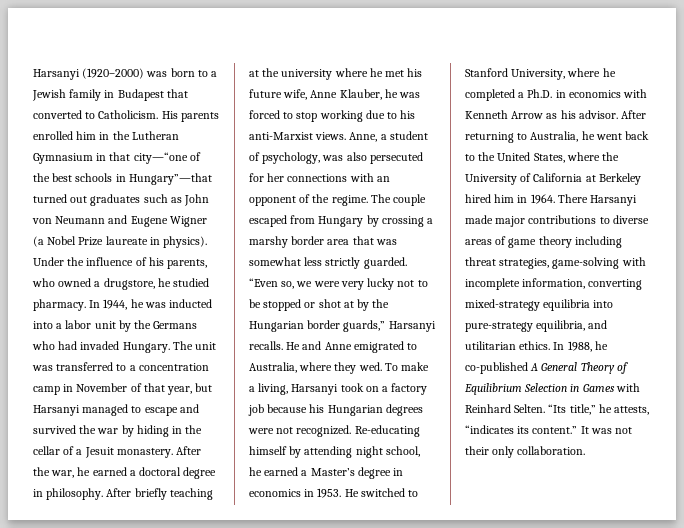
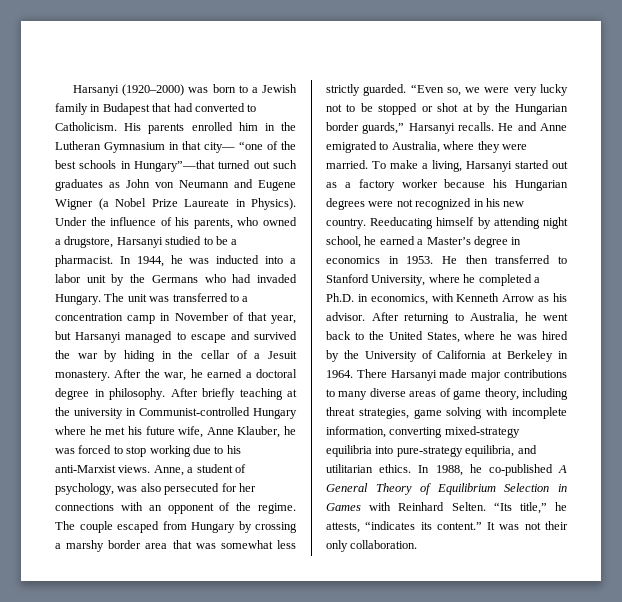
(188, 93) none -> [173,103,193,112] had
[133,152,188,164] city—“one -> [204,141,263,153] city— “one
[90,194,168,206] graduates such -> [273,160,297,169] [55,179,103,191] such graduates
[105,236,208,248] laureate in physics). -> [184,198,296,210] Laureate in Physics).
[157,278,210,287] [33,299,86,311] he studied pharmacy. -> [116,236,238,248] [55,255,113,267] Harsanyi studied to be a pharmacist.
(333, 74) none -> [126,407,297,419] in Communist-controlled Hungary
[358,362,382,371] wed. -> [501,144,527,150] [326,160,368,169] were married.
[340,383,379,392] took on -> [515,160,568,169] [326,182,337,188] started out as
[248,404,264,416] job -> [401,179,438,188] worker
[296,425,420,437] recognized. Re-educating -> [415,198,525,210] [326,217,434,229] recognized in his new country. Reeducating
[360,488,405,497] switched -> [465,255,551,264] then transferred
[568,90,621,98] economics -> [370,294,428,305] economics,
(600, 156) none -> [500,331,568,340] [326,350,339,362] he was hired by
[465,194,515,203] hired him -> (554, 356) none
(610, 220) none -> [338,391,368,400] many
[538,236,572,248] theory -> [484,388,519,400] theory,
[552,257,620,269] game-solving -> [413,407,483,419] game solving

